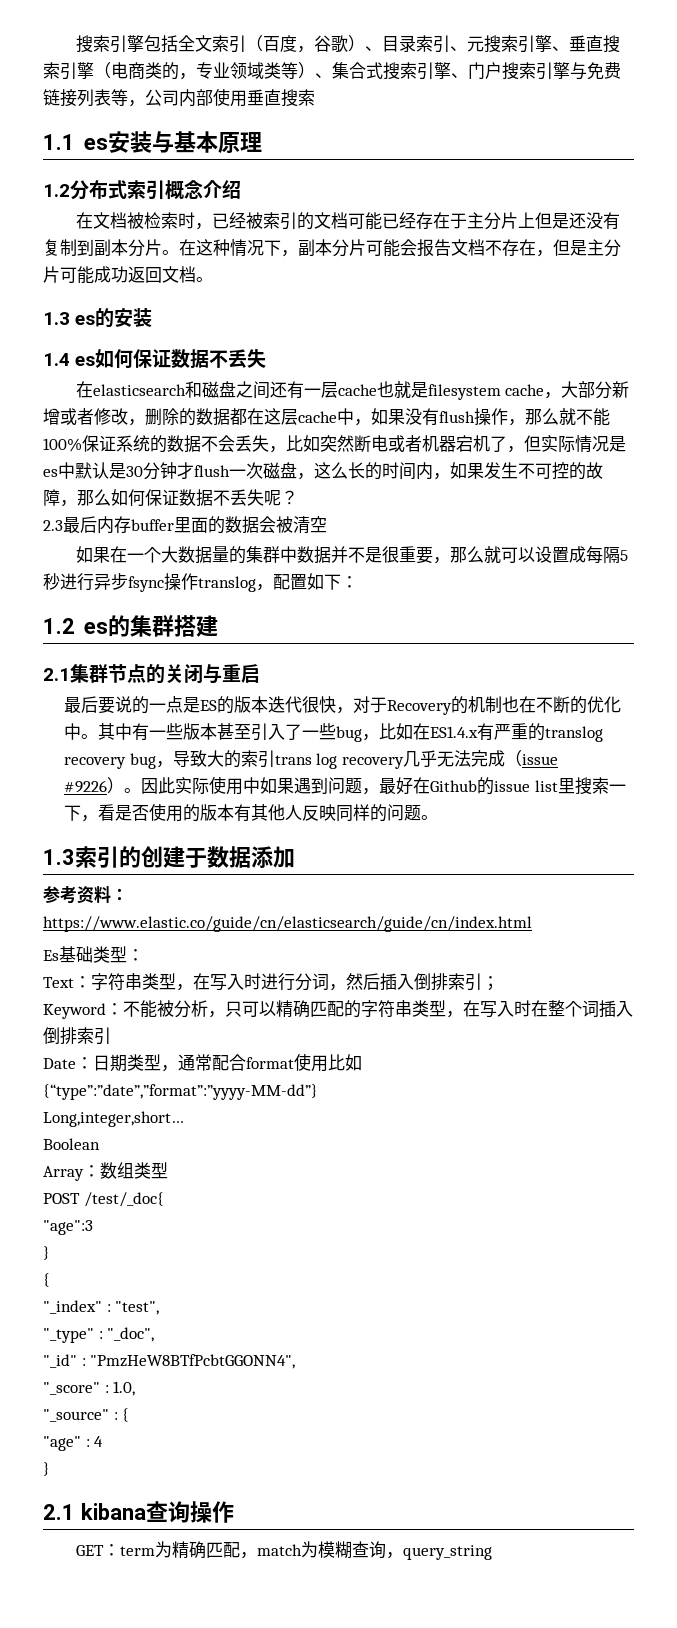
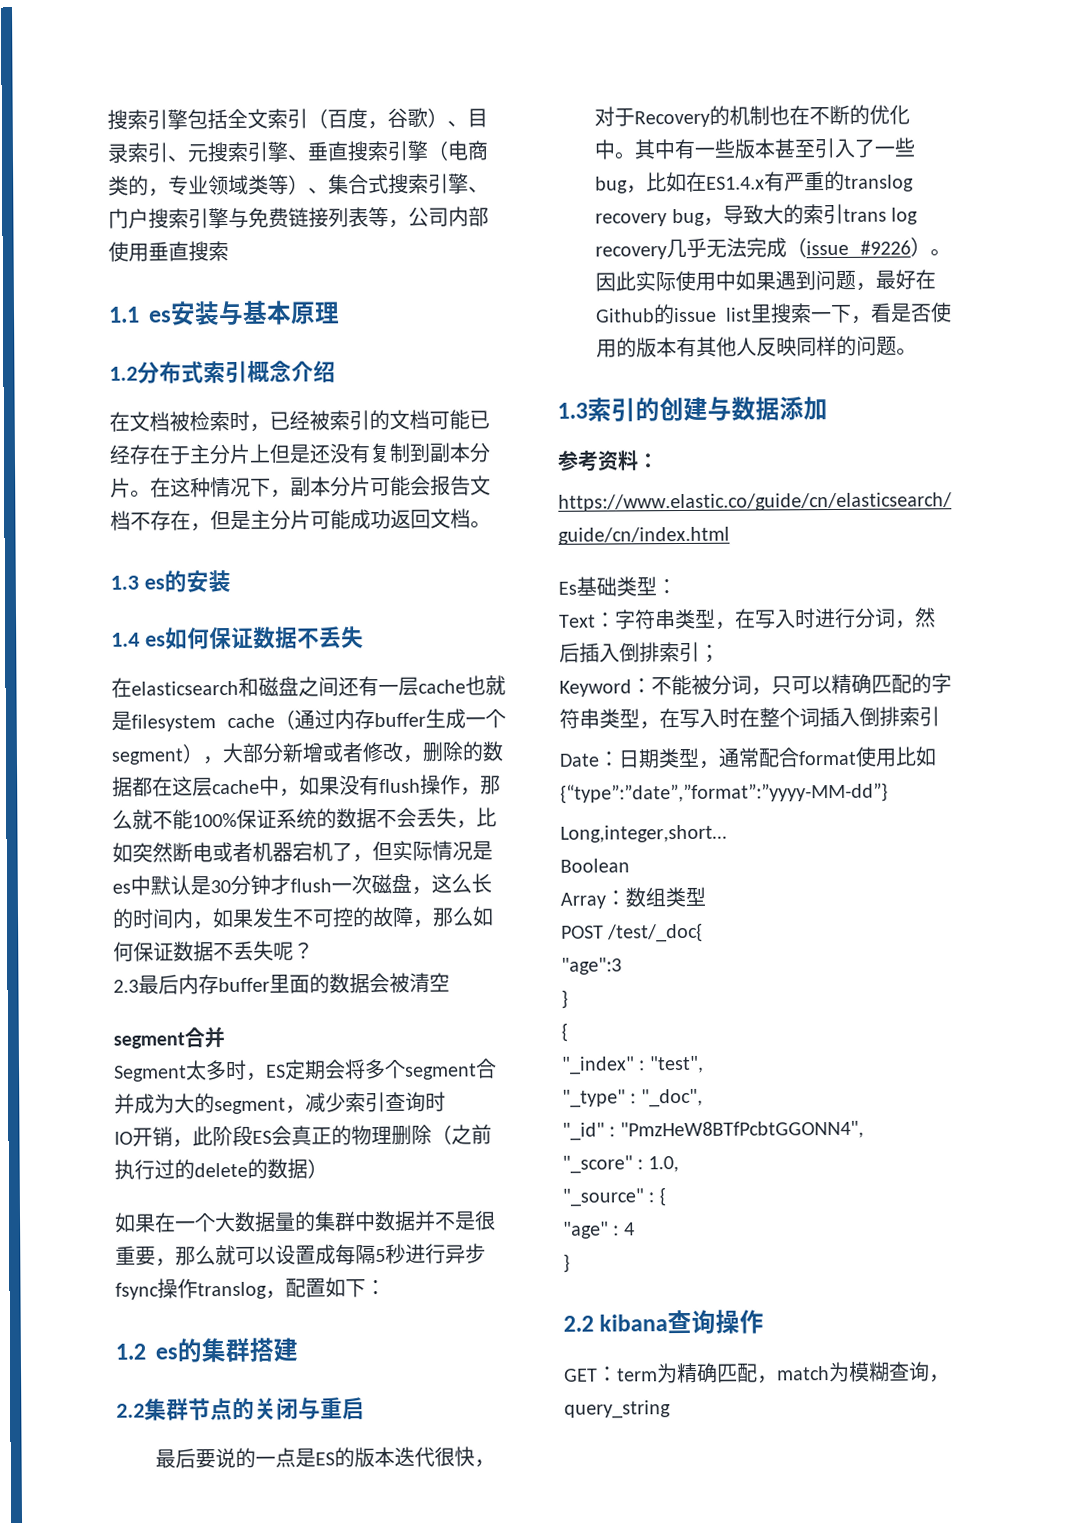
(545, 390) none -> [274,708,506,730] [111,743,204,765] （通过内存buffer生成一个segment）
(327, 524) none -> [113,1027,225,1049] [114,1058,497,1082] [114,1091,446,1115] [114,1124,492,1148] [114,1158,328,1180] // segment合并 // Segment太多时，ES定期会将多个segment合并成为大的segment，减少索引查询时 // IO开销，此阶段ES会真正的物理删除（之前执行过的delete的数据）
[43,668,70,681] 2.1 -> [116,1403,145,1418] 2.2
[185,848,207,868] 于 -> [707,396,732,421] 与
[191,1000,208,1017] 析 -> [731,675,752,695] 词
[43,1504,75,1520] 2.1 -> [563,1315,594,1332] 2.2

